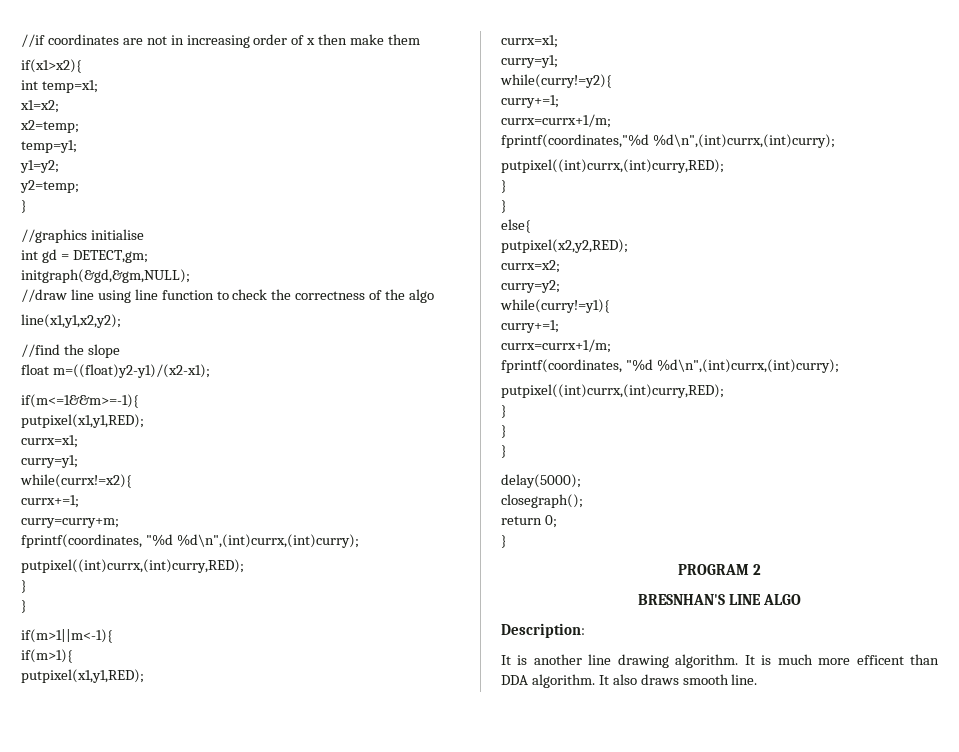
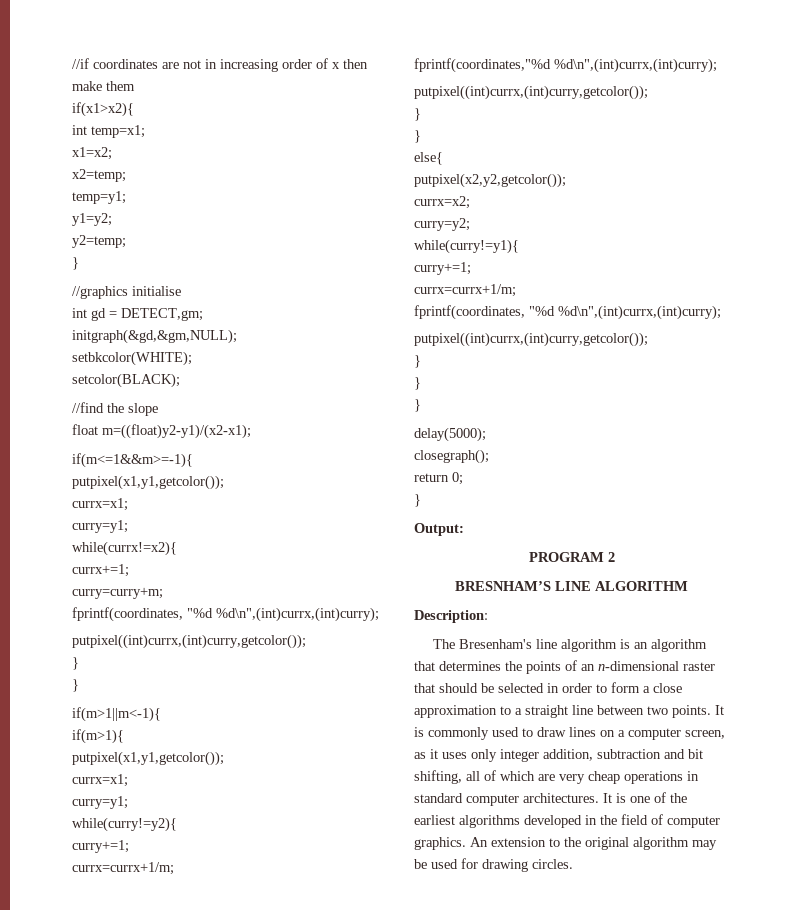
[21,289,435,303] [21,314,121,328] //draw line using line function to check the correctness of the algo // line(x1,y1,x2,y2); -> [72,351,192,366] [72,373,180,388] setbkcolor(WHITE); // setcolor(BLACK);
[21,414,144,428] putpixel(x1,y1,RED); -> [72,475,224,490] putpixel(x1,y1,getcolor());
[21,559,244,573] putpixel((int)currx,(int)curry,RED); -> [72,634,306,649] putpixel((int)currx,(int)curry,getcolor());
[21,669,144,683] putpixel(x1,y1,RED); -> [72,751,224,766] putpixel(x1,y1,getcolor());
[501,159,724,173] putpixel((int)currx,(int)curry,RED); -> [414,85,648,100] putpixel((int)currx,(int)curry,getcolor());
[501,239,628,253] putpixel(x2,y2,RED); -> [414,173,566,188] putpixel(x2,y2,getcolor());
[501,384,724,398] putpixel((int)currx,(int)curry,RED); -> [414,332,648,347] putpixel((int)currx,(int)curry,getcolor());
(507, 541) none -> [414,523,464,536] // Output:
[638,594,801,605] [501,623,585,638] [501,654,939,668] [501,674,758,688] BRESNHAN'S LINE ALGO // Description: // It is another line drawing algorithm. It is much more efficent than DDA algorithm. It also draws smooth line. -> [455,581,688,591] [414,610,488,623] [433,639,708,652] [414,660,715,674] [414,682,682,693] [414,705,724,718] [414,727,725,740] [414,749,703,762] [414,770,699,784] [414,792,687,806] [414,814,720,828] [414,837,717,850] [414,858,573,872] BRESNHAM’S LINE ALGORITHM // Description: // The Bresenham's line algorithm is an algorithm that determines the points of an n-dimensional raster that should be selected in order to form a close approximation to a straight line between two points. It is commonly used to draw lines on a computer screen, as it uses only integer addition, subtraction and bit shifting, all of which are very cheap operations in standard computer architectures. It is one of the earliest algorithms developed in the field of computer graphics. An extension to the original algorithm may be used for drawing circles.

